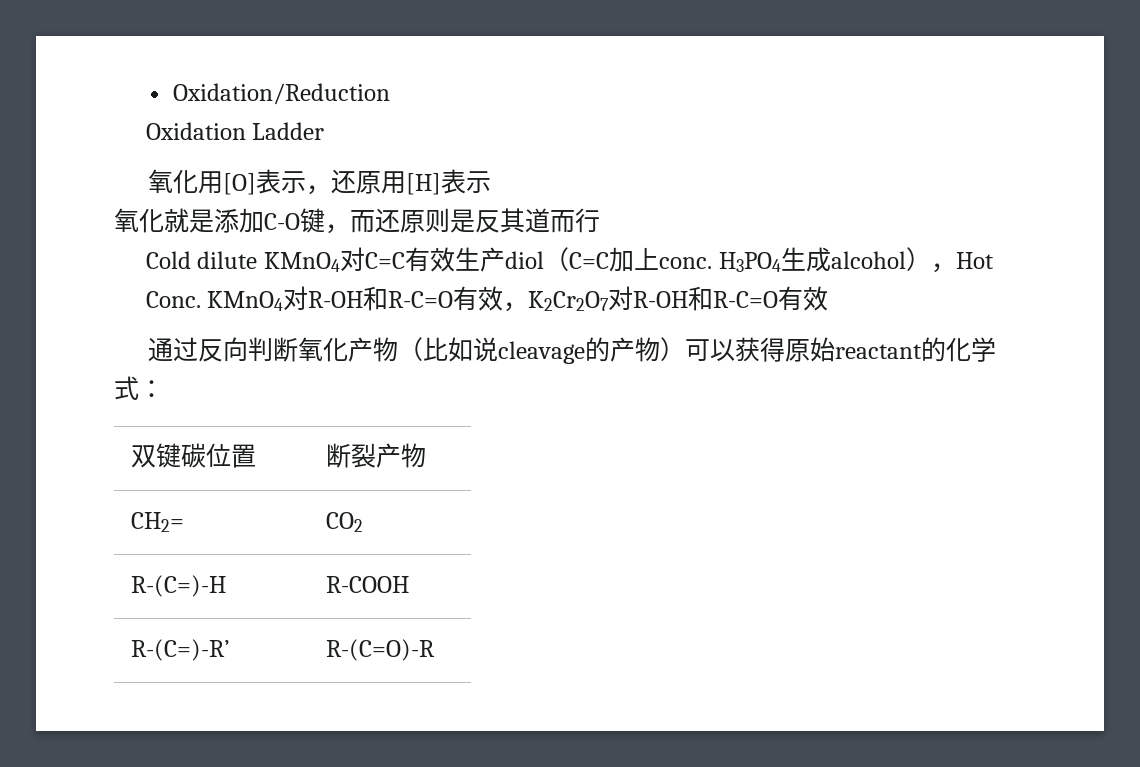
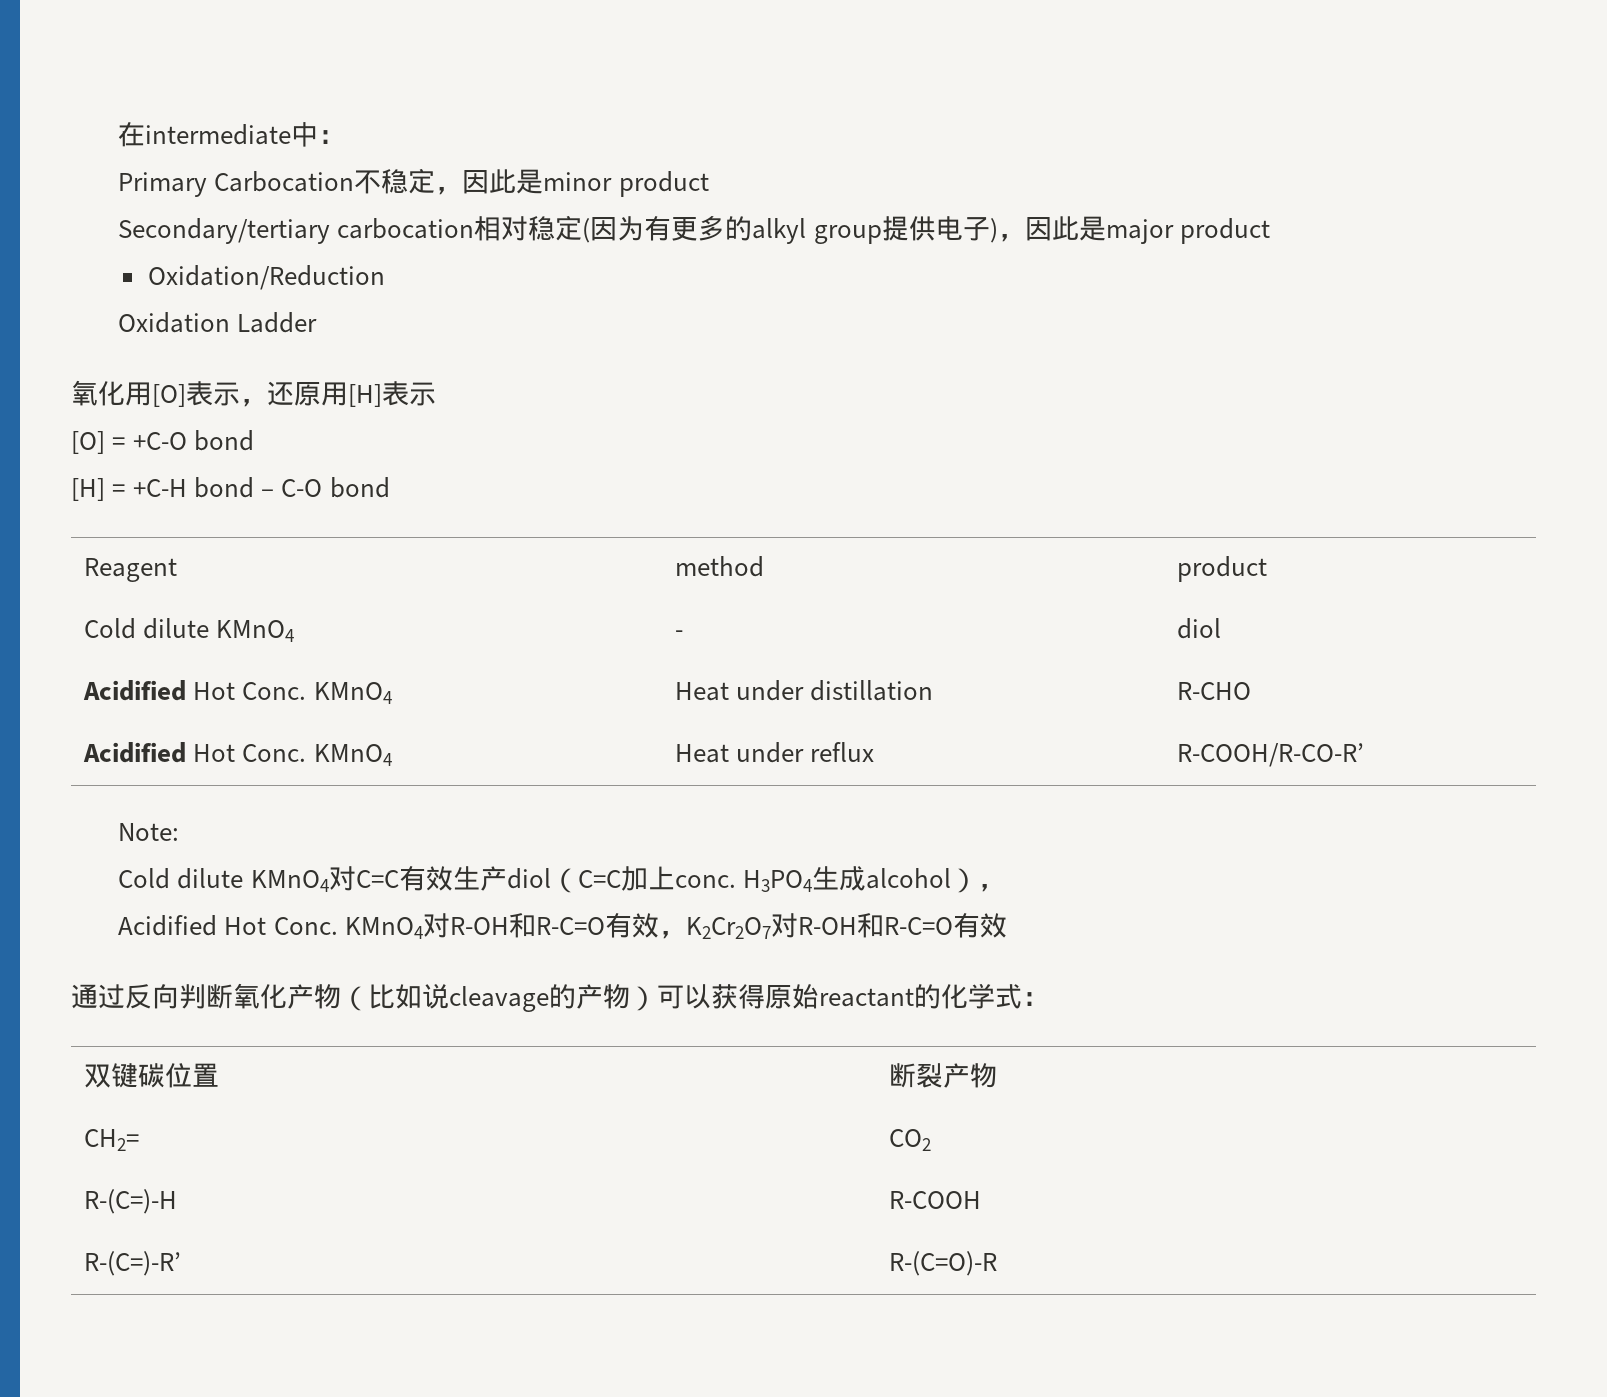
(173, 94) none -> [118,122,346,147] [118,168,709,197] [118,215,1270,244] 在intermediate中： // Primary Carbocation不稳定，因此是minor product // Secondary/tertiary carbocation相对稳定(因为有更多的alkyl group提供电子)，因此是major product //
[114,208,600,234] 氧化就是添加C-O键，而还原则是反其道而行 -> [71,430,254,454] [71,477,390,501] [83,558,177,582] [674,556,764,577] [1176,556,1267,582] [83,618,295,642] [674,630,683,638] [1176,618,1221,639] [82,680,392,704] [674,680,934,701] [1176,682,1251,700] [82,742,392,766] [674,742,875,763] [1176,743,1364,767] [118,823,180,841] [O] = +C-O bond // [H] = +C-H bond – C-O bond // Reagent | method | product // Cold dilute KMnO4 | - | diol // Acidified Hot Conc. KMnO4 | Heat under distillation | R-CHO // Acidified Hot Conc. KMnO4 | Heat under reflux | R-COOH/R-CO-R’ // Note:
(956, 268) none -> [118,915,218,936] // Acidified

